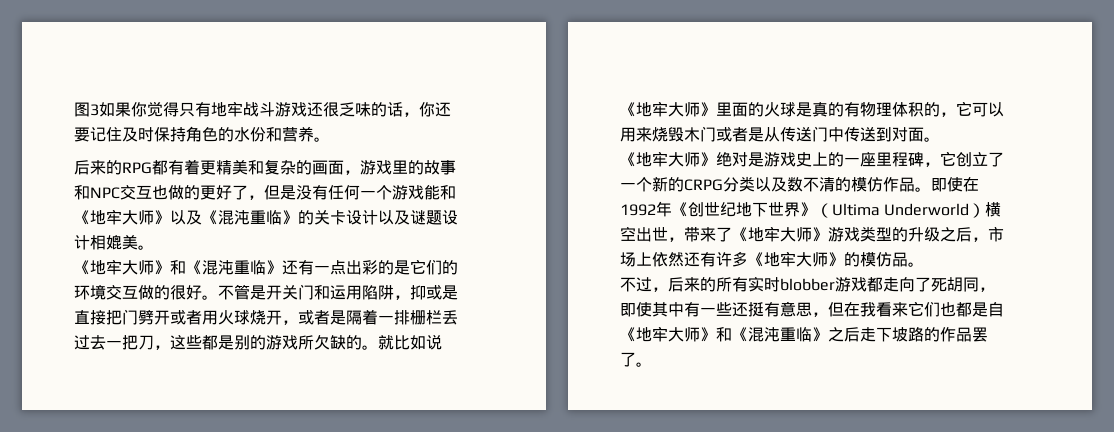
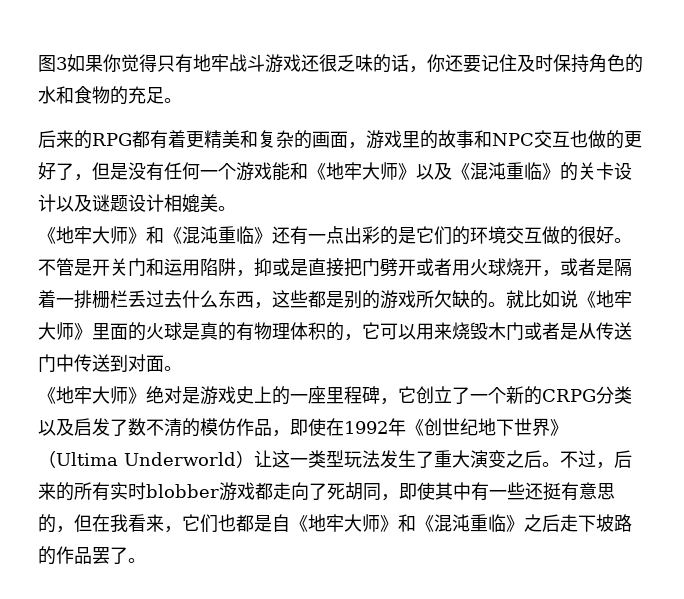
[250,126,314,142] 份和营养 -> [56,86,164,105] 和食物的充足
[106,335,154,350] 一把刀 -> [182,290,254,308] 什么东西
(787, 184) none -> [74,418,128,436] 启发了
[915,187,931,192] 。 -> [272,430,290,437] ，
[985,202,1002,217] [620,226,1004,242] [620,251,924,267] 横空出世，带来了《地牢大师》游戏类型的升级之后，市场上依然还有许多《地牢大师》的模仿品。 // -> [254,450,560,468] 让这一类型玩法发生了重大演变之后。
(812, 309) none -> [38,514,56,533] 的
(908, 309) none -> [164,526,182,533] ，

